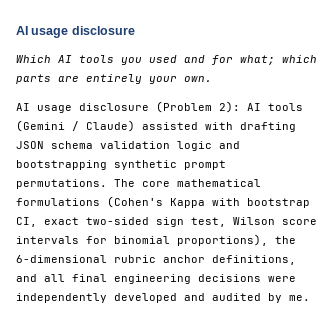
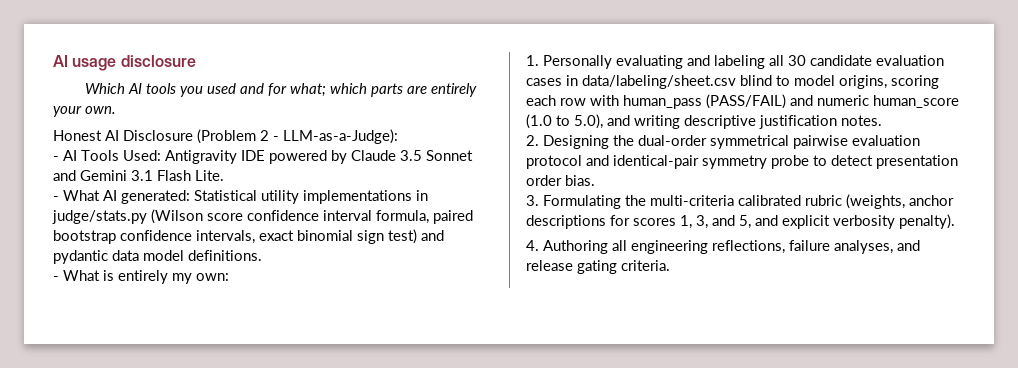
[16,101,303,113] [16,120,296,132] [16,141,240,151] [16,160,226,170] [16,179,261,189] [16,196,310,208] [16,217,317,227] [16,234,296,246] [16,255,296,265] [16,274,296,284] [16,293,310,303] AI usage disclosure (Problem 2): AI tools (Gemini / Claude) assisted with drafting JSON schema validation logic and bootstrapping synthetic prompt permutations. The core mathematical formulations (Cohen's Kappa with bootstrap CI, exact two-sided sign test, Wilson score intervals for binomial proportions), the 6-dimensional rubric anchor definitions, and all final engineering decisions were independently developed and audited by me. -> [53,129,398,144] [53,150,473,164] [53,170,224,181] [53,190,428,204] [52,209,473,224] [53,229,444,244] [53,250,262,264] [53,270,229,284] [526,55,944,69] [526,75,939,89] [526,94,959,109] [526,114,882,129] [526,135,920,149] [526,155,958,169] [526,175,595,186] [526,194,954,209] [526,214,955,229] [526,240,920,254] [526,260,670,274] Honest AI Disclosure (Problem 2 - LLM-as-a-Judge): // - AI Tools Used: Antigravity IDE powered by Claude 3.5 Sonnet and Gemini 3.1 Flash Lite. // - What AI generated: Statistical utility implementations in judge/stats.py (Wilson score confidence interval formula, paired bootstrap confidence intervals, exact binomial sign test) and pydantic data model definitions. // - What is entirely my own: // 1. Personally evaluating and labeling all 30 candidate evaluation cases in data/labeling/sheet.csv blind to model origins, scoring each row with human_pass (PASS/FAIL) and numeric human_score (1.0 to 5.0), and writing descriptive justification notes. // 2. Designing the dual-order symmetrical pairwise evaluation protocol and identical-pair symmetry probe to detect presentation order bias. // 3. Formulating the multi-criteria calibrated rubric (weights, anchor descriptions for scores 1, 3, and 5, and explicit verbosity penalty). // 4. Authoring all engineering reflections, failure analyses, and release gating criteria.

